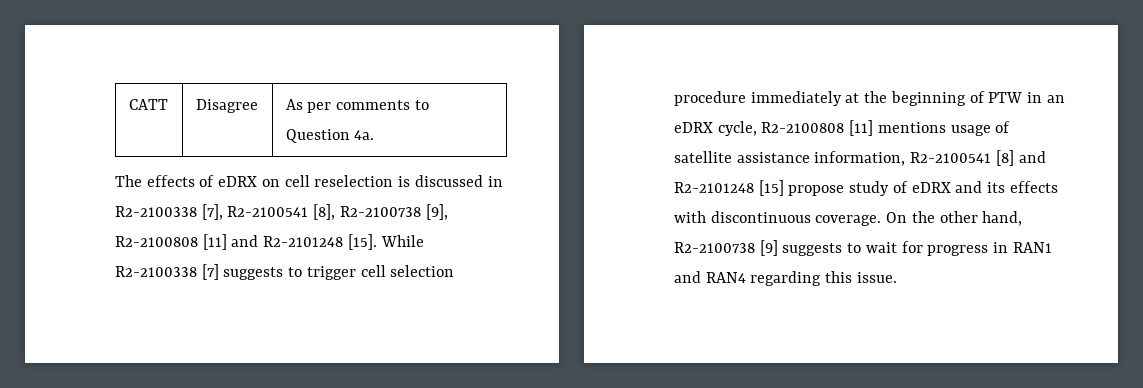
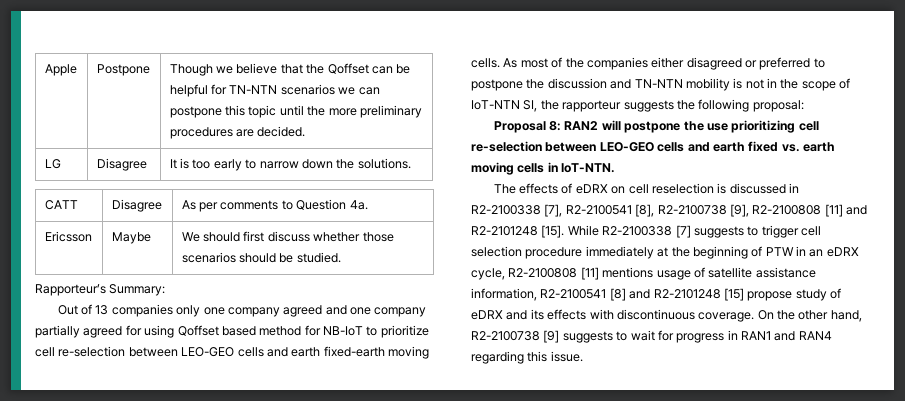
(128, 104) none -> [44,64,77,76] [96,64,150,76] [169,63,411,76] [169,84,380,97] [169,105,422,118] [169,126,306,139] [44,159,61,169] [96,158,147,171] [169,158,411,171] Apple | Postpone | Though we believe that the Qoffset can be helpful for TN-NTN scenarios we can postpone this topic until the more preliminary procedures are decided. // LG | Disagree | It is too early to narrow down the solutions. //
(375, 135) none -> [44,231,92,242] [111,232,151,244] [181,231,394,242] [181,252,341,263] [35,284,166,296] [57,304,427,317] [35,325,429,338] [35,346,429,359] [471,57,825,70] [471,78,851,91] [471,99,804,112] [493,120,819,133] [471,141,835,152] [471,162,616,175] // Ericsson | Maybe | We should first discuss whether those scenarios should be studied. // Rapporteur’s Summary: // Out of 13 companies only one company agreed and one company partially agreed for using Qoffset based method for NB-IoT to prioritize cell re-selection between LEO-GEO cells and earth fixed-earth moving cells. As most of the companies either disagreed or preferred to postpone the discussion and TN-NTN mobility is not in the scope of IoT-NTN SI, the rapporteur suggests the following proposal: // Proposal 8: RAN2 will postpone the use prioritizing cell re-selection between LEO-GEO cells and earth fixed vs. earth moving cells in IoT-NTN.

